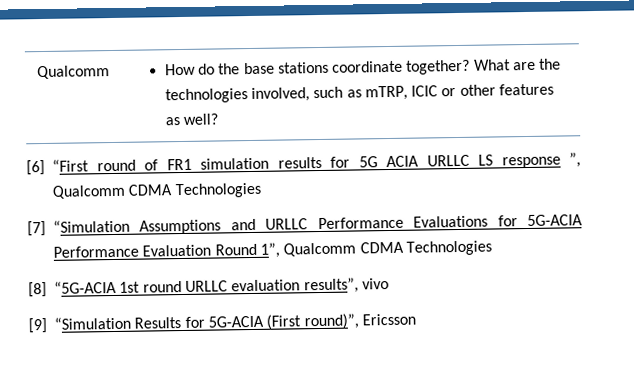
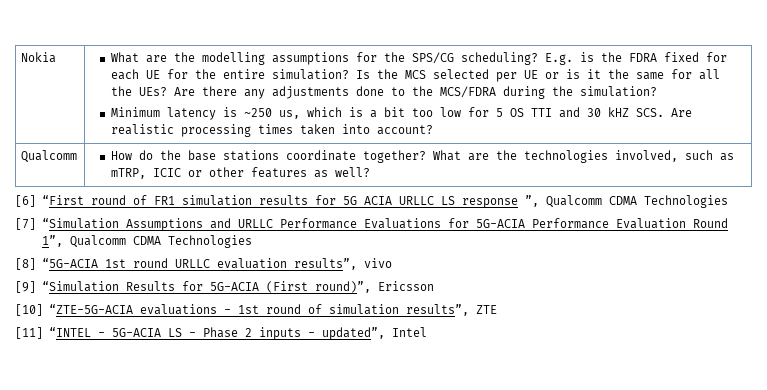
(37, 72) none -> [21,52,57,63] [110,52,727,65] [110,69,720,82] [110,86,657,99] [110,107,692,120] [110,124,433,137] Nokia | What are the modelling assumptions for the SPS/CG scheduling? E.g. is the FDRA fixed for each UE for the entire simulation? Is the MCS selected per UE or is it the same for all the UEs? Are there any adjustments done to the MCS/FDRA during the simulation? // Minimum latency is ~250 us, which is a bit too low for 5 OS TTI and 30 kHZ SCS. Are realistic processing times taken into account? //
(416, 319) none -> [15,304,497,316] [15,327,427,340] // [10] “ZTE-5G-ACIA evaluations - 1st round of simulation results”, ZTE // [11] “INTEL - 5G-ACIA LS - Phase 2 inputs - updated”, Intel

